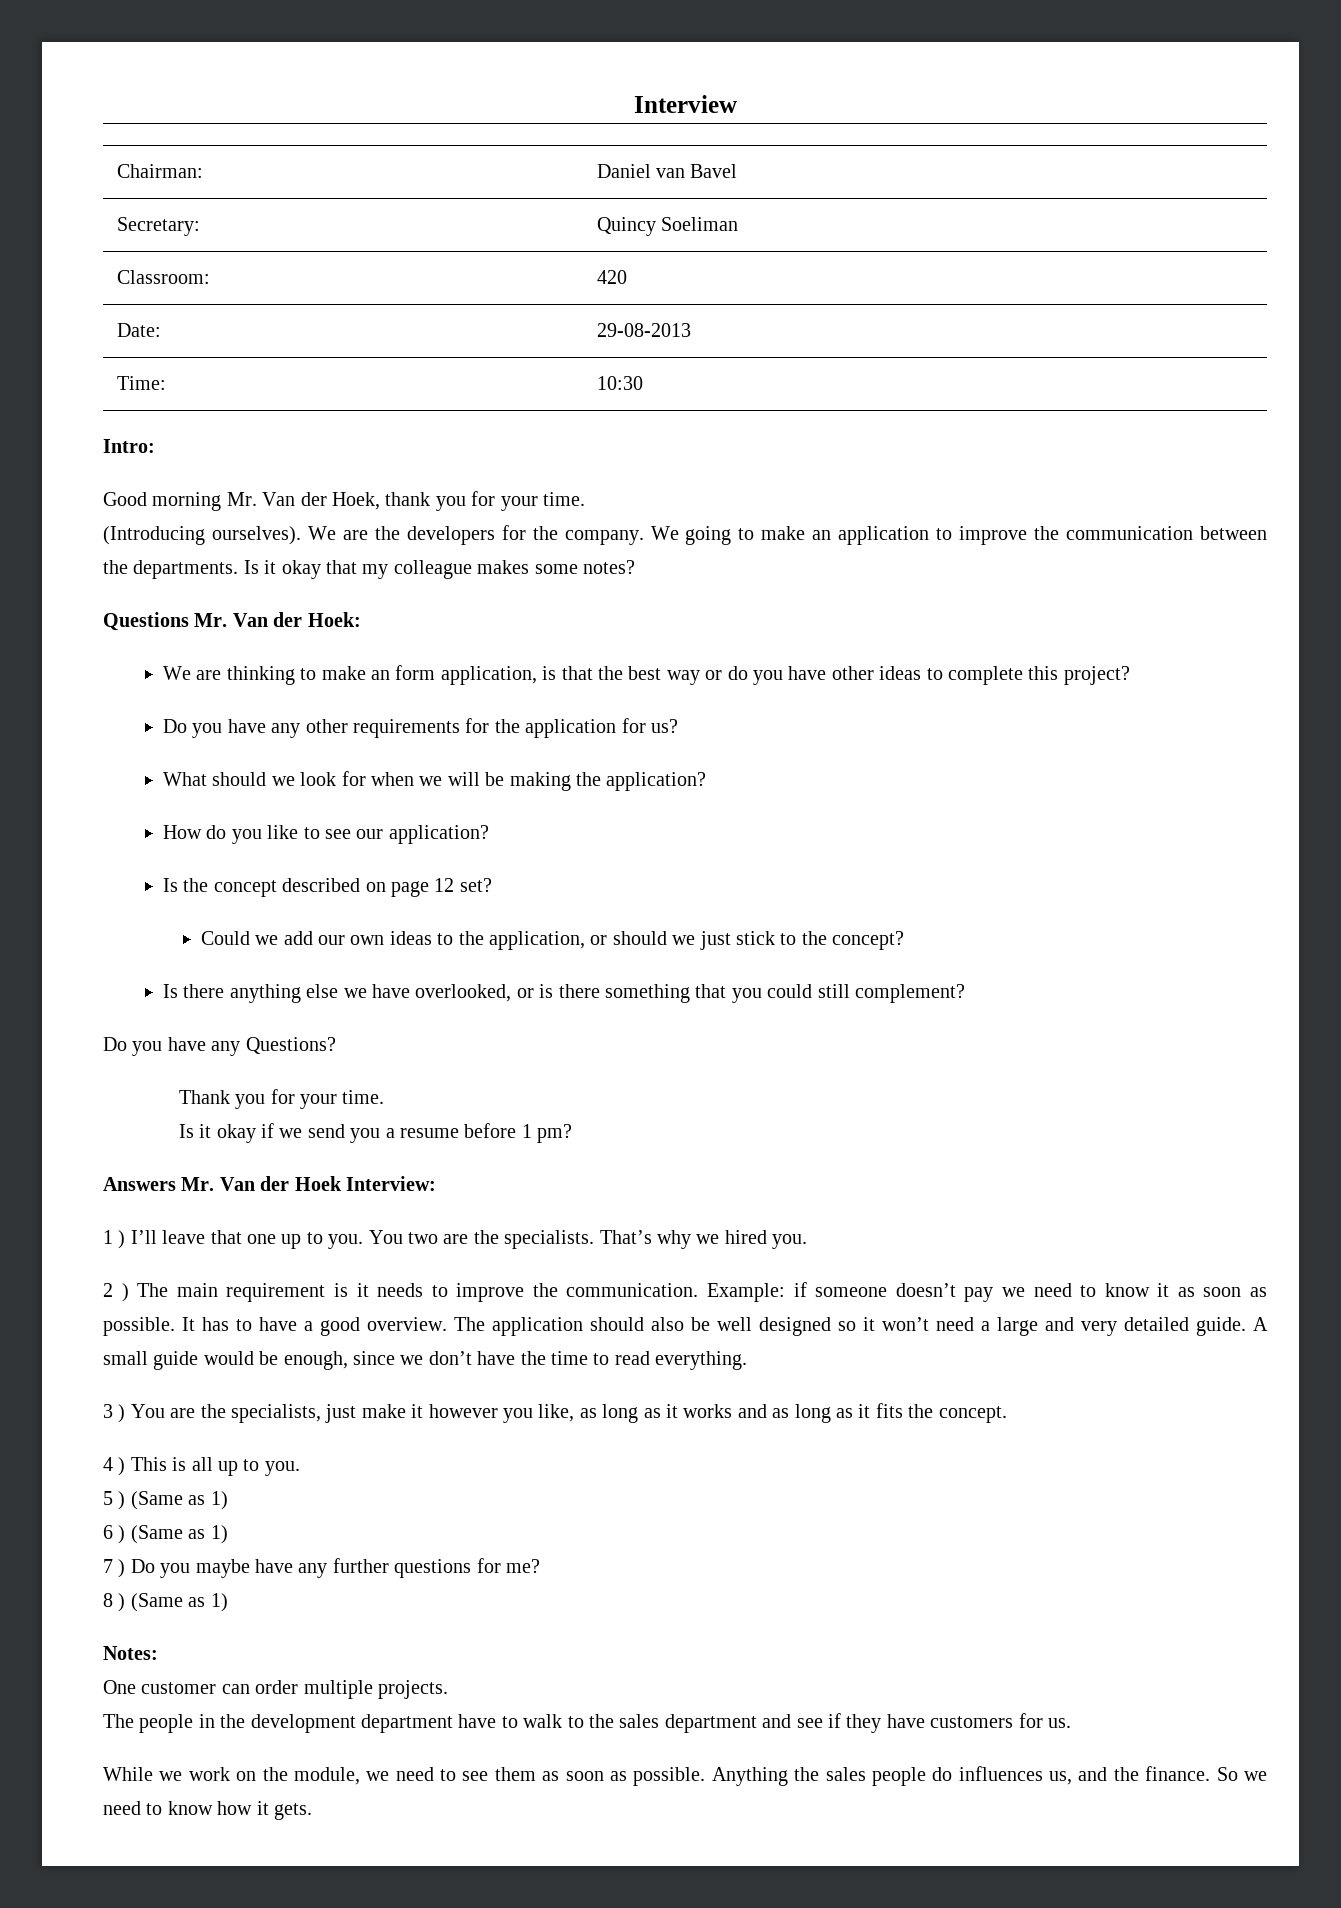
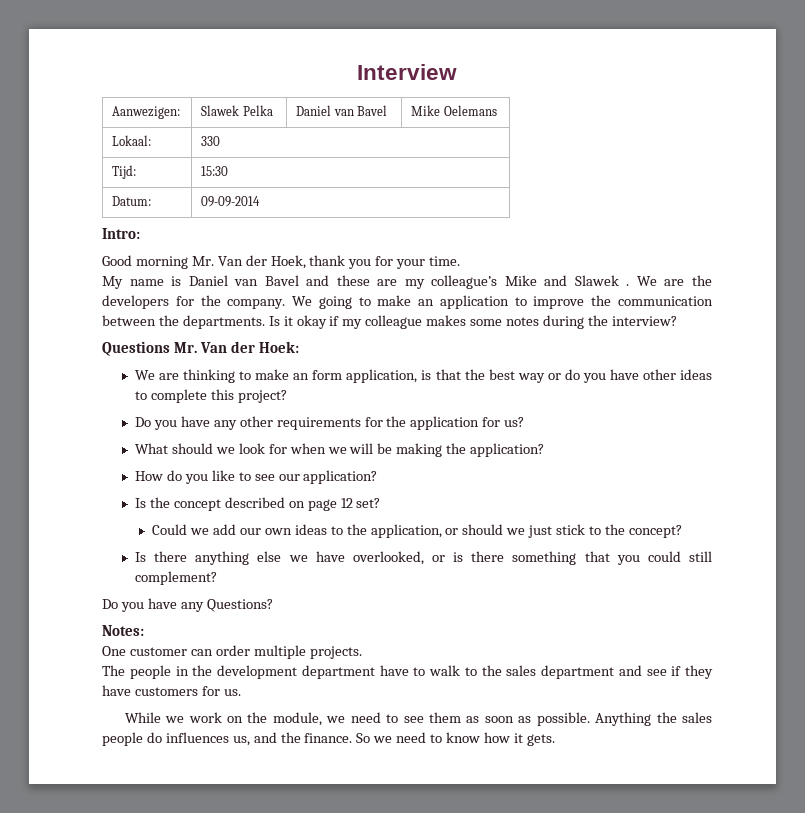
[116,164,203,178] [596,164,738,178] [116,217,200,236] [596,217,738,236] [116,270,210,284] [596,270,627,284] [116,323,161,337] [596,323,691,337] [116,376,166,390] [596,376,643,390] Chairman: | Daniel van Bavel // Secretary: | Quincy Soeliman // Classroom: | 420 // Date: | 29-08-2013 // Time: | 10:30 -> [112,106,181,119] [201,105,273,116] [296,105,388,116] [411,105,497,116] [112,135,152,146] [201,136,221,146] [112,165,137,179] [201,166,229,176] [112,196,152,206] [201,196,261,207] Aanwezigen: | Slawek Pelka | Daniel van Bavel | Mike Oelemans // Lokaal: | 330 // Tijd: | 15:30 // Datum: | 09-09-2014
[103,526,301,545] (Introducing ourselves). -> [102,275,630,289] My name is Daniel van Bavel and these are my colleague’s Mike and Slawek .
[326,560,357,574] that -> [329,316,340,326] if
[583,560,635,574] notes? -> [506,315,677,329] notes during the interview?
[178,1089,385,1109] [178,1123,573,1143] [103,1176,436,1191] [103,1230,808,1249] [103,1282,1267,1302] [103,1317,1268,1336] [103,1351,748,1370] [103,1403,1007,1423] [103,1457,300,1476] [103,1491,228,1510] [103,1525,228,1544] [103,1558,540,1578] [103,1593,228,1612] // Thank you for your time. // Is it okay if we send you a resume before 1 pm? // Answers Mr. Van der Hoek Interview: // 1 ) I’ll leave that one up to you. You two are the specialists. That’s why we hired you. // 2 ) The main requirement is it needs to improve the communication. Example: if someone doesn’t pay we need to know it as soon as possible. It has to have a good overview. The application should also be well designed so it won’t need a large and very detailed guide. A small guide would be enough, since we don’t have the time to read everything. // 3 ) You are the specialists, just make it however you like, as long as it works and as long as it fits the concept. // 4 ) This is all up to you. // 5 ) (Same as 1) // 6 ) (Same as 1) // 7 ) Do you maybe have any further questions for me? // 8 ) (Same as 1) -> (273, 605) none

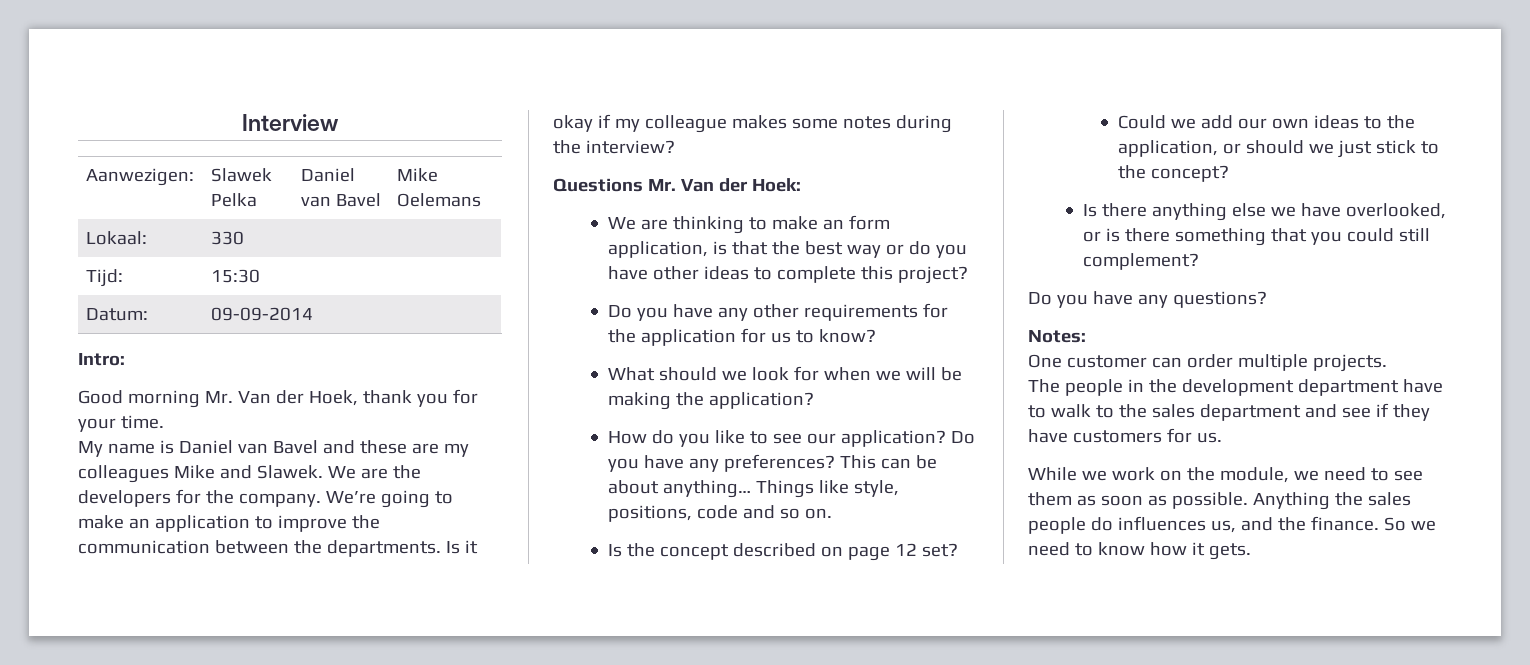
[431,275,498,289] colleague’s -> [78,465,169,483] colleagues
[574,275,630,286] Slawek . -> [256,465,323,479] Slawek.
[292,296,313,306] We -> [325,491,376,504] We’re
[504,417,525,427] us? -> [771,329,877,343] us to know?
(378, 477) none -> [951,431,976,444] [608,454,938,472] [608,480,900,498] [608,505,833,522] Do you have any preferences? This can be about anything… Things like style, positions, code and so on.
[206,599,273,612] Questions? -> [1172,291,1267,308] questions?

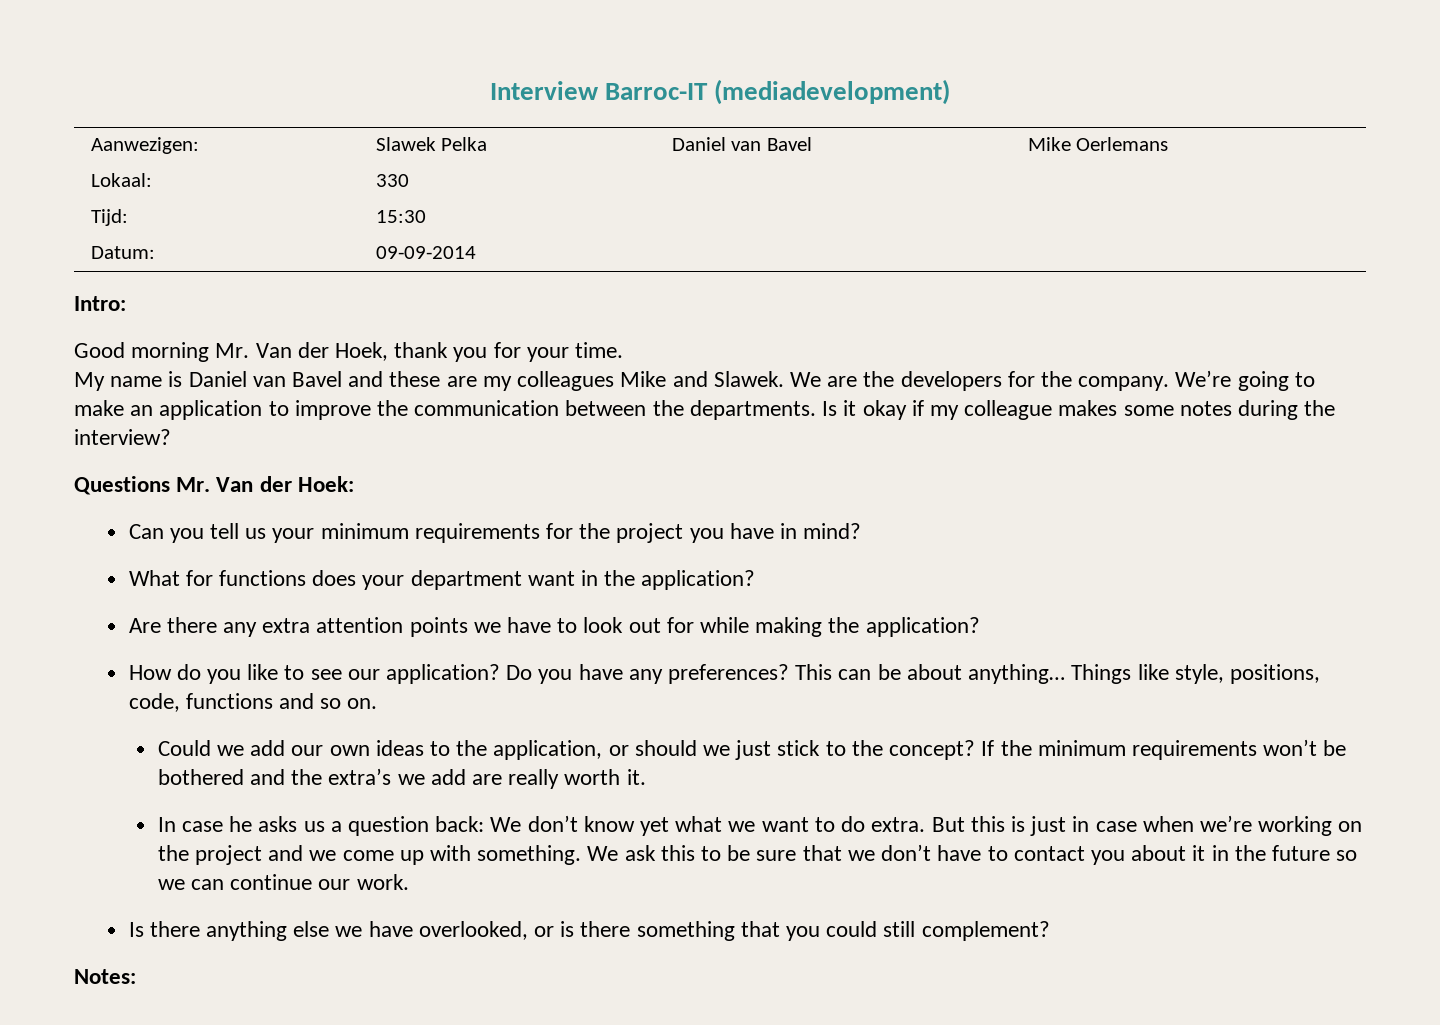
(339, 122) none -> [605,79,951,105] Barroc-IT (mediadevelopment)
[397,193,482,207] Oelemans -> [1076,137,1169,151] Oerlemans
[608,215,891,234] [608,241,968,258] [608,266,969,284] [608,303,949,321] [608,328,877,346] [608,366,963,381] We are thinking to make an form application, is that the best way or do you have other ideas to complete this project? // Do you have any other requirements for the application for us to know? // What should we look for when we will be -> [128,523,862,543] [128,570,756,590] [128,617,750,637] Can you tell us your minimum requirements for the project you have in mind? // What for functions does your department want in the application? // Are there any extra attention points we have to look out for while
[697,505,739,519] code -> [128,693,273,712] code, functions
[608,543,959,561] // Is the concept described on page 12 set? -> (378, 703) none
(1229, 173) none -> [981,739,1347,760] [157,768,646,789] [157,815,1363,836] [157,844,1358,865] [157,874,409,890] If the minimum requirements won’t be bothered and the extra’s we add are really worth it. // In case he asks us a question back: We don’t know yet what we want to do extra. But this is just in case when we’re working on the project and we come up with something. We ask this to be sure that we don’t have to contact you about it in the future so we can continue our work.
[1028,291,1267,308] [1028,330,1086,343] [1028,354,1387,372] [1028,379,1443,396] [1028,403,1430,421] [1028,428,1222,443] [1028,467,1423,483] [1028,492,1411,510] [1028,516,1436,534] [1028,542,1251,560] Do you have any questions? // Notes: // One customer can order multiple projects. // The people in the development department have to walk to the sales department and see if they have customers for us. // While we work on the module, we need to see them as soon as possible. Anything the sales people do influences us, and the finance. So we need to know how it gets. -> [74,969,136,984] Notes:

